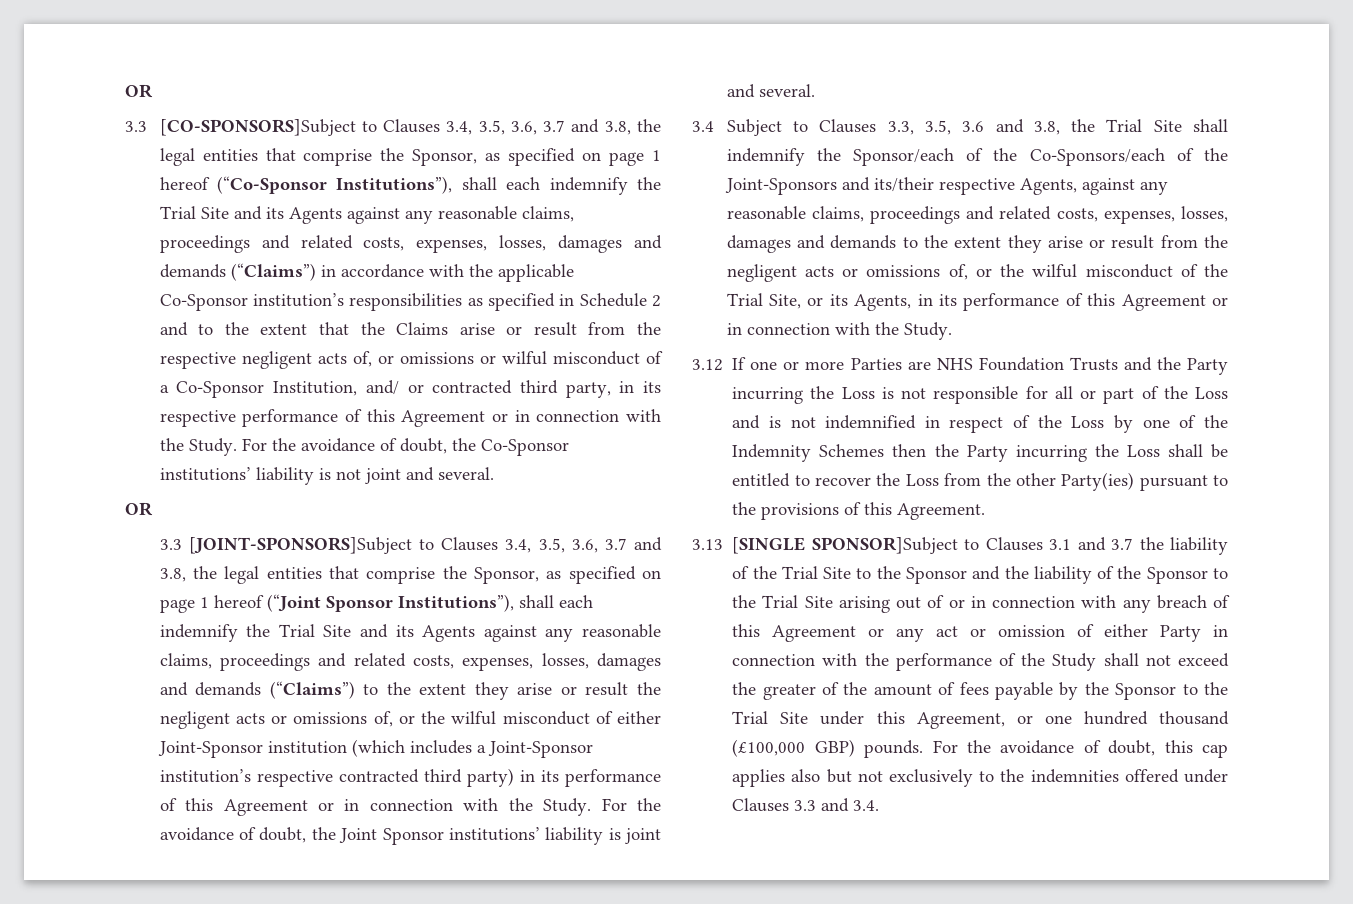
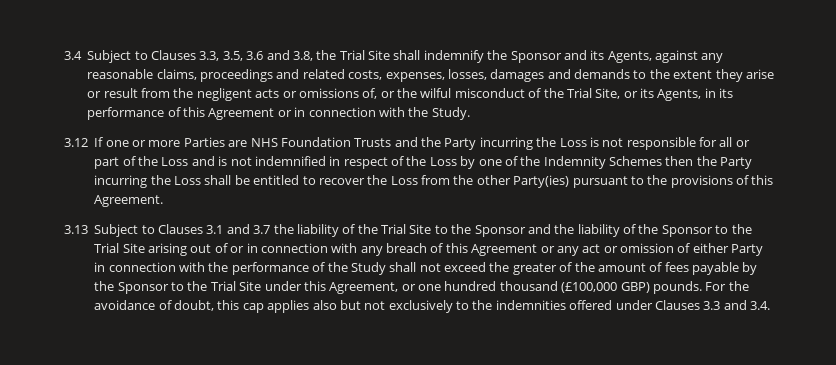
[125,84,153,98] [125,119,662,136] [159,148,661,166] [159,176,661,195] [159,206,574,224] [159,235,663,253] [159,263,574,282] [159,293,661,311] [159,322,662,336] [159,351,663,369] [159,380,662,398] [159,409,661,427] [159,438,569,456] [159,467,494,485] [125,502,153,516] [159,537,662,554] [159,566,662,584] [159,594,593,613] [159,624,661,642] [159,653,661,671] [159,681,662,700] [159,711,661,729] [157,739,593,758] [159,768,661,787] [159,798,661,816] [159,827,661,845] [726,84,815,98] OR // 3.3 [CO-SPONSORS]Subject to Clauses 3.4, 3.5, 3.6, 3.7 and 3.8, the legal entities that comprise the Sponsor, as specified on page 1 hereof (“Co-Sponsor Institutions”), shall each indemnify the Trial Site and its Agents against any reasonable claims, proceedings and related costs, expenses, losses, damages and demands (“Claims”) in accordance with the applicable Co-Sponsor institution’s responsibilities as specified in Schedule 2 and to the extent that the Claims arise or result from the respective negligent acts of, or omissions or wilful misconduct of a Co-Sponsor Institution, and/ or contracted third party, in its respective performance of this Agreement or in connection with the Study. For the avoidance of doubt, the Co-Sponsor institutions’ liability is not joint and several. // OR // 3.3 [JOINT-SPONSORS]Subject to Clauses 3.4, 3.5, 3.6, 3.7 and 3.8, the legal entities that comprise the Sponsor, as specified on page 1 hereof (“Joint Sponsor Institutions”), shall each indemnify the Trial Site and its Agents against any reasonable claims, proceedings and related costs, expenses, losses, damages and demands (“Claims”) to the extent they arise or result the negligent acts or omissions of, or the wilful misconduct of either Joint-Sponsor institution (which includes a Joint-Sponsor institution’s respective contracted third party) in its performance of this Agreement or in connection with the Study. For the avoidance of doubt, the Joint Sponsor institutions’ liability is joint and several. // -> (64, 55) none
[853,148,1228,166] [724,177,1015,195] Sponsor/each of the Co-Sponsors/each of the Joint-Sponsors and its/their respective -> [510,50,605,63] Sponsor and its
[732,537,958,554] [SINGLE SPONSOR]Subject -> [94,224,139,237] Subject

